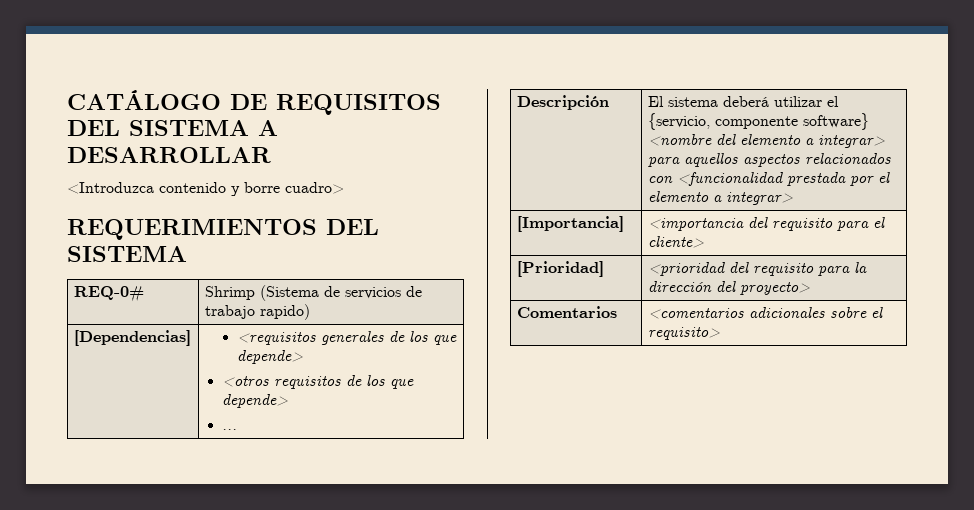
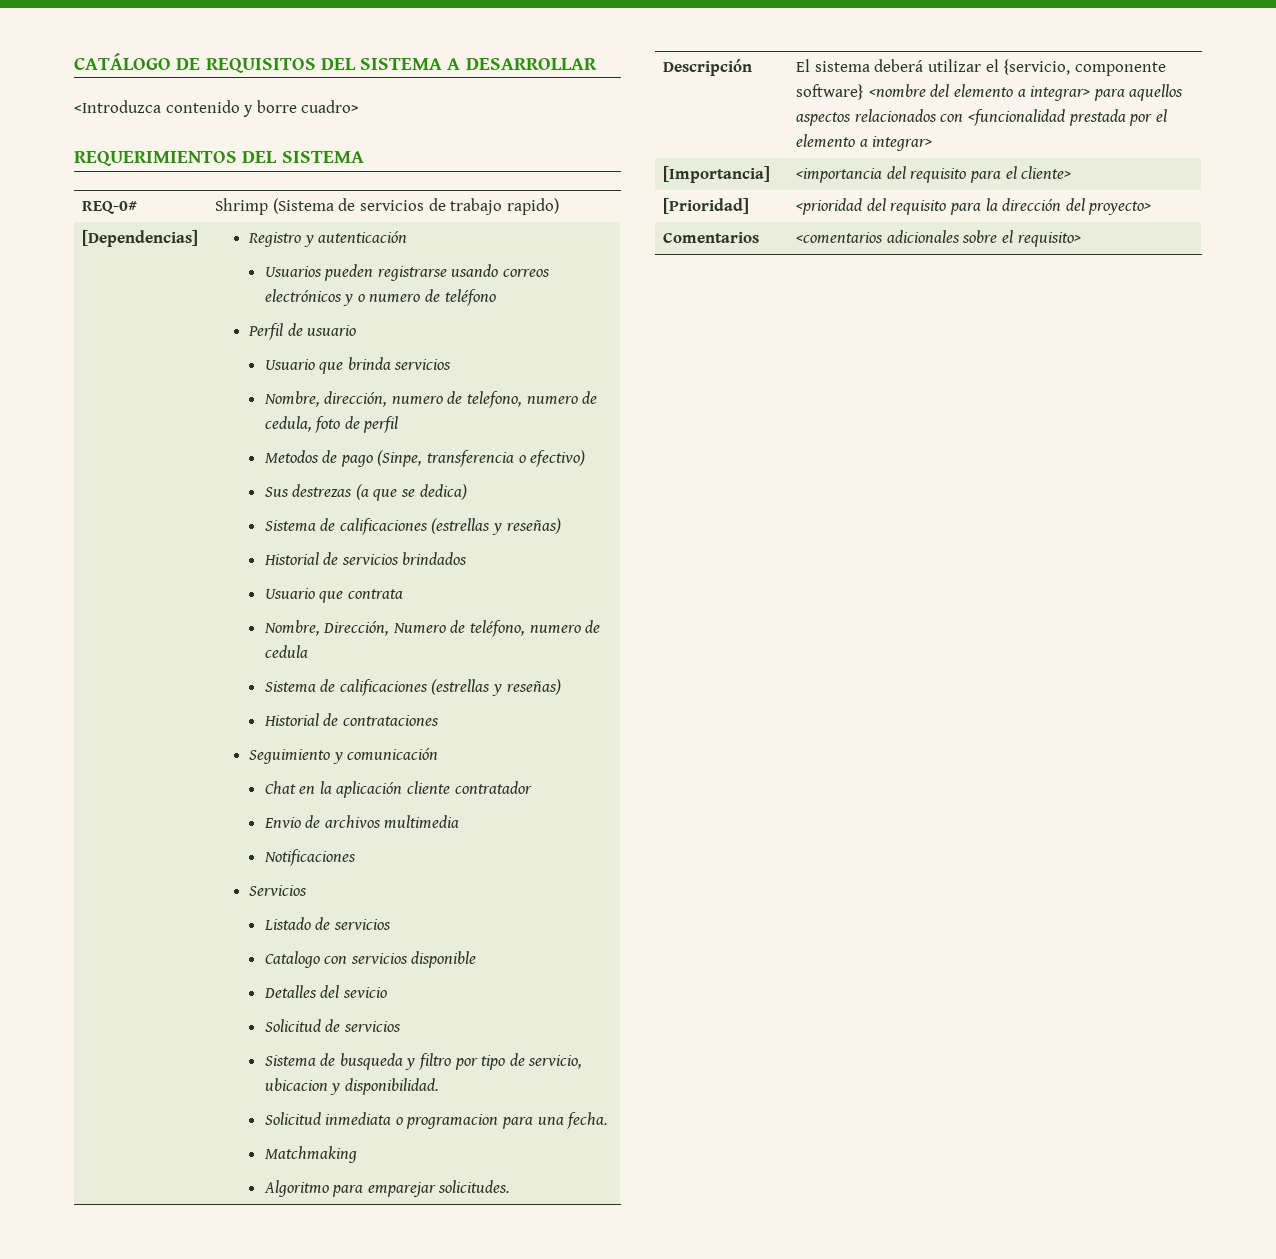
[237,331,458,345] [237,350,304,364] [222,375,415,389] [222,394,289,408] [222,429,238,430] <requisitos generales de los que depende> // <otros requisitos de los que depende> // ... -> [248,231,408,247] [264,264,551,281] [264,289,496,306] [248,323,357,340] [264,357,452,374] [263,391,598,408] [264,416,399,433] [264,450,586,467] [264,484,467,501] [264,518,561,535] [263,552,468,565] [264,588,403,603] [263,620,601,637] [264,645,308,658] [264,679,561,696] [263,713,439,726] [249,748,439,764] [264,781,532,798] [263,815,460,829] [263,849,356,866] [249,885,308,896] [263,917,391,930] [264,951,477,968] [263,985,387,998] [264,1019,401,1032] [264,1053,583,1070] [264,1078,439,1095] [264,1112,609,1129] [264,1146,357,1163] [263,1180,511,1197] Registro y autenticación // Usuarios pueden registrarse usando correos electrónicos y o numero de teléfono // Perfil de usuario // Usuario que brinda servicios // Nombre, dirección, numero de telefono, numero de cedula, foto de perfil // Metodos de pago (Sinpe, transferencia o efectivo) // Sus destrezas (a que se dedica) // Sistema de calificaciones (estrellas y reseñas) // Historial de servicios brindados // Usuario que contrata // Nombre, Dirección, Numero de teléfono, numero de cedula // Sistema de calificaciones (estrellas y reseñas) // Historial de contrataciones // Seguimiento y comunicación // Chat en la aplicación cliente contratador // Envio de archivos multimedia // Notificaciones // Servicios // Listado de servicios // Catalogo con servicios disponible // Detalles del sevicio // Solicitud de servicios // Sistema de busqueda y filtro por tipo de servicio, ubicacion y disponibilidad. // Solicitud inmediata o programacion para una fecha. // Matchmaking // Algoritmo para emparejar solicitudes.

